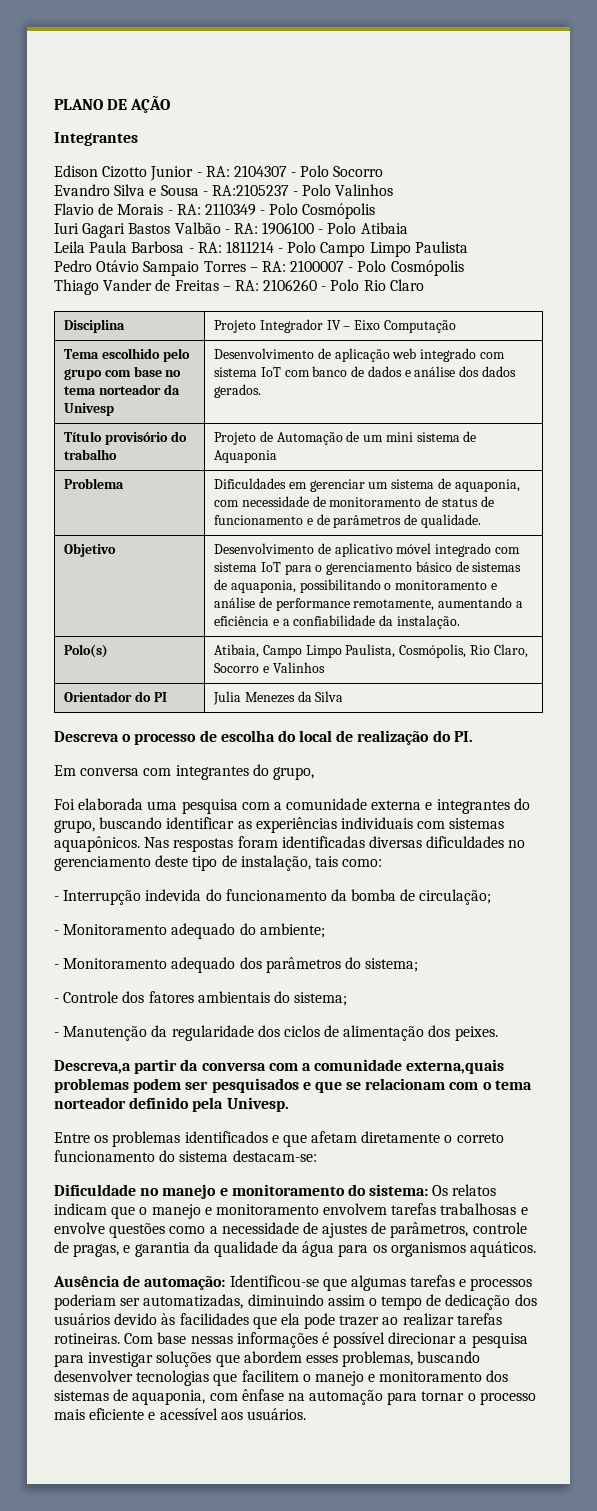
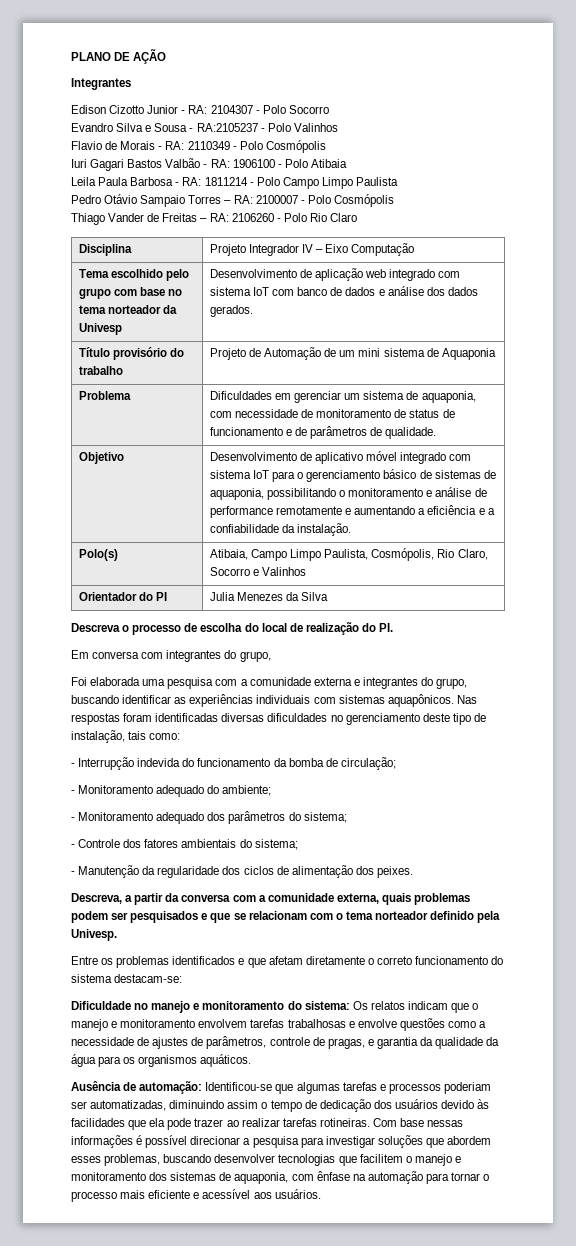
[353,599,435,611] remotamente, -> [275,506,352,515] remotamente e
[54,1060,131,1074] Descreva,a -> [71,893,133,904] Descreva, a
[406,1059,505,1074] externa,quais -> [336,893,411,905] externa, quais

